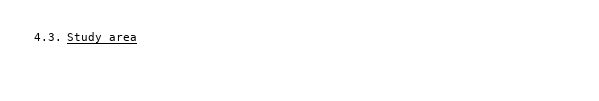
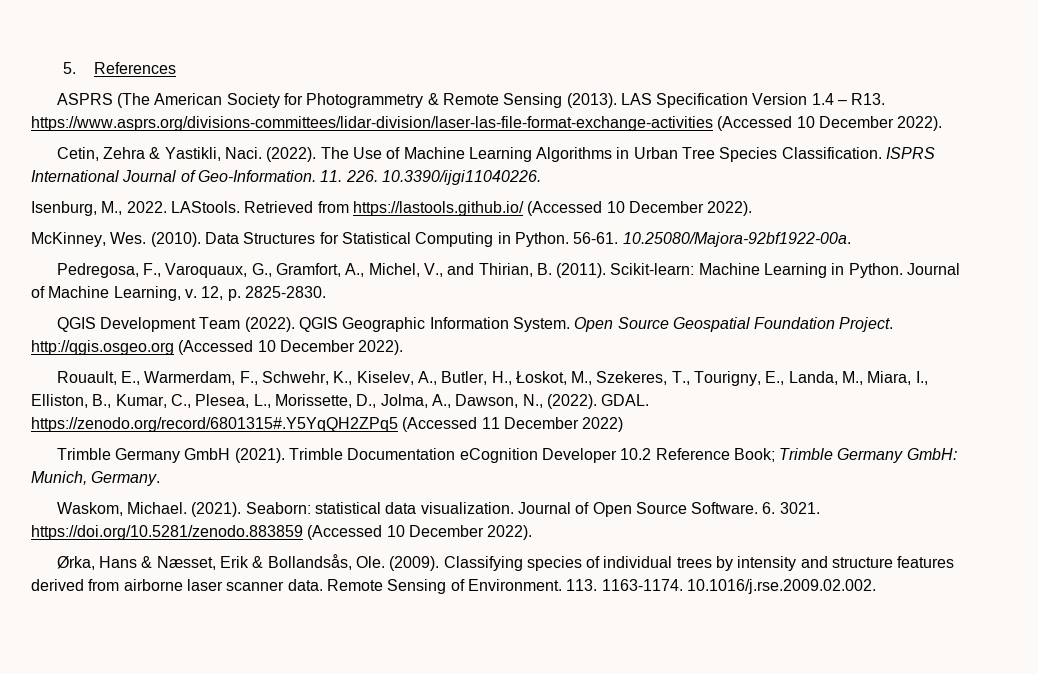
[33,32,138,43] 4.3. Study area -> [62,62,177,74] [56,93,886,108] [31,116,943,131] [56,147,936,162] [31,170,541,185] [31,201,753,216] [31,232,851,247] [56,263,961,278] [31,286,326,301] [56,317,894,332] [31,340,404,355] [56,371,928,386] [31,394,650,409] [31,417,624,432] [56,448,957,463] [31,471,161,486] [56,502,820,517] [31,525,533,540] [56,554,955,571] [31,579,876,594] 5. References // ASPRS (The American Society for Photogrammetry & Remote Sensing (2013). LAS Specification Version 1.4 – R13. https://www.asprs.org/divisions-committees/lidar-division/laser-las-file-format-exchange-activities (Accessed 10 December 2022). // Cetin, Zehra & Yastikli, Naci. (2022). The Use of Machine Learning Algorithms in Urban Tree Species Classification. ISPRS International Journal of Geo-Information. 11. 226. 10.3390/ijgi11040226. // Isenburg, M., 2022. LAStools. Retrieved from https://lastools.github.io/ (Accessed 10 December 2022). // McKinney, Wes. (2010). Data Structures for Statistical Computing in Python. 56-61. 10.25080/Majora-92bf1922-00a. // Pedregosa, F., Varoquaux, G., Gramfort, A., Michel, V., and Thirian, B. (2011). Scikit-learn: Machine Learning in Python. Journal of Machine Learning, v. 12, p. 2825-2830. // QGIS Development Team (2022). QGIS Geographic Information System. Open Source Geospatial Foundation Project. http://qgis.osgeo.org (Accessed 10 December 2022). // Rouault, E., Warmerdam, F., Schwehr, K., Kiselev, A., Butler, H., Łoskot, M., Szekeres, T., Tourigny, E., Landa, M., Miara, I., Elliston, B., Kumar, C., Plesea, L., Morissette, D., Jolma, A., Dawson, N., (2022). GDAL. https://zenodo.org/record/6801315#.Y5YqQH2ZPq5 (Accessed 11 December 2022) // Trimble Germany GmbH (2021). Trimble Documentation eCognition Developer 10.2 Reference Book; Trimble Germany GmbH: Munich, Germany. // Waskom, Michael. (2021). Seaborn: statistical data visualization. Journal of Open Source Software. 6. 3021. https://doi.org/10.5281/zenodo.883859 (Accessed 10 December 2022). // Ørka, Hans & Næsset, Erik & Bollandsås, Ole. (2009). Classifying species of individual trees by intensity and structure features derived from airborne laser scanner data. Remote Sensing of Environment. 113. 1163-1174. 10.1016/j.rse.2009.02.002.

